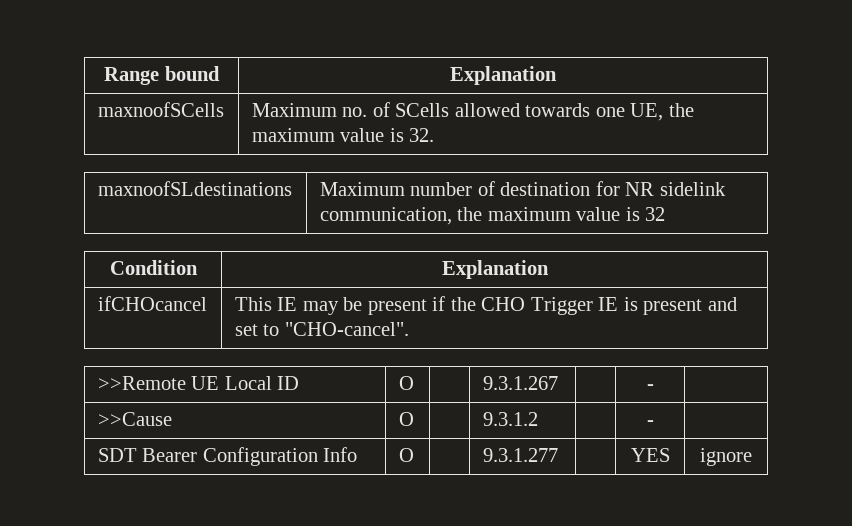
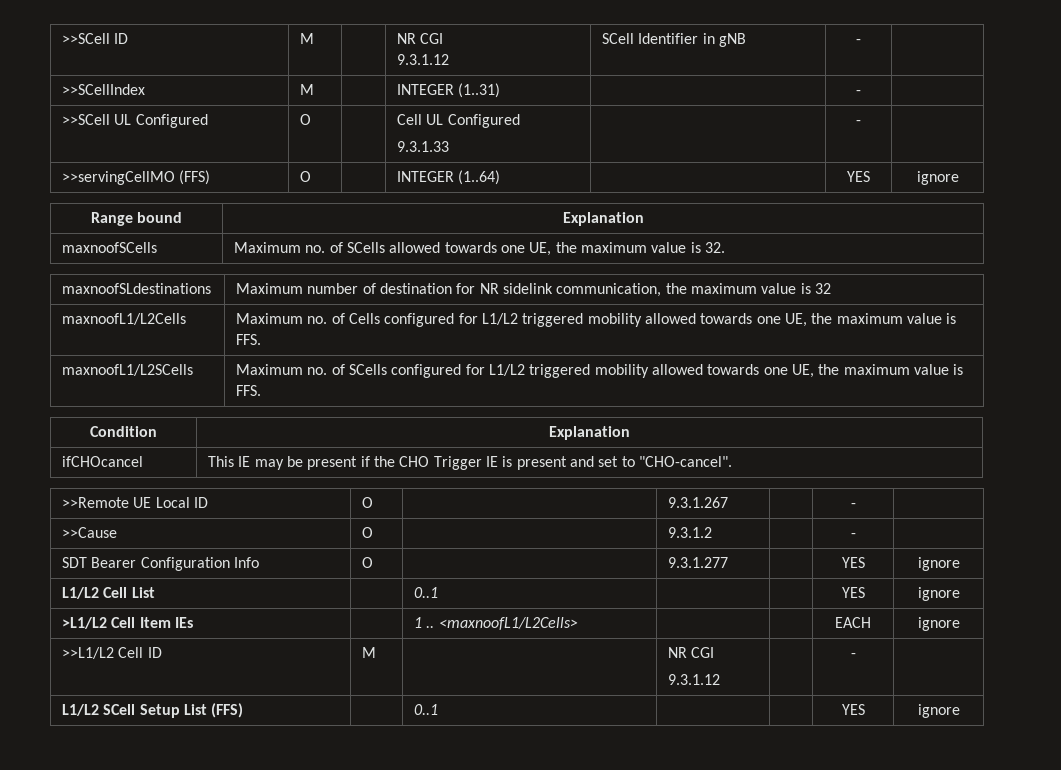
(104, 76) none -> [62,33,129,44] [300,33,315,44] [397,33,444,44] [397,54,450,65] [602,33,747,47] [856,39,861,44] [62,84,146,95] [300,84,315,95] [397,83,501,98] [856,90,861,95] [62,114,208,128] [300,114,312,125] [397,114,520,128] [397,141,450,152] [856,120,861,125] [62,170,211,185] [300,171,312,182] [397,170,501,185] [847,171,870,182] [916,171,959,185] >>SCell ID | M | | NR CGI // 9.3.1.12 | SCell Identifier in gNB | - | // >>SCellIndex | M | | INTEGER (1..31) | | - | // >>SCell UL Configured | O | | Cell UL Configured // 9.3.1.33 | | - | // >>servingCellMO (FFS) | O | | INTEGER (1..64) | | YES | ignore //
(666, 214) none -> [62,313,187,325] [236,313,957,327] [236,334,262,345] [62,364,194,376] [236,364,964,378] [236,385,262,396] // maxnoofL1/L2Cells | Maximum no. of Cells configured for L1/L2 triggered mobility allowed towards one UE, the maximum value is FFS. // maxnoofL1/L2SCells | Maximum no. of SCells configured for L1/L2 triggered mobility allowed towards one UE, the maximum value is FFS.
(752, 457) none -> [62,587,155,599] [414,587,439,598] [841,587,865,598] [917,587,960,601] [62,617,194,629] [414,617,578,630] [835,617,871,628] [917,617,960,631] [62,647,162,659] [362,647,377,658] [668,647,715,658] [668,674,721,685] [850,653,856,658] [62,703,244,718] [414,704,439,715] [841,704,865,715] [917,704,960,718] // L1/L2 Cell List | | 0..1 | | | YES | ignore // >L1/L2 Cell Item IEs | | 1 .. <maxnoofL1/L2Cells> | | | EACH | ignore // >>L1/L2 Cell ID | M | | NR CGI // 9.3.1.12 | | - | // L1/L2 SCell Setup List (FFS) | | 0..1 | | | YES | ignore

